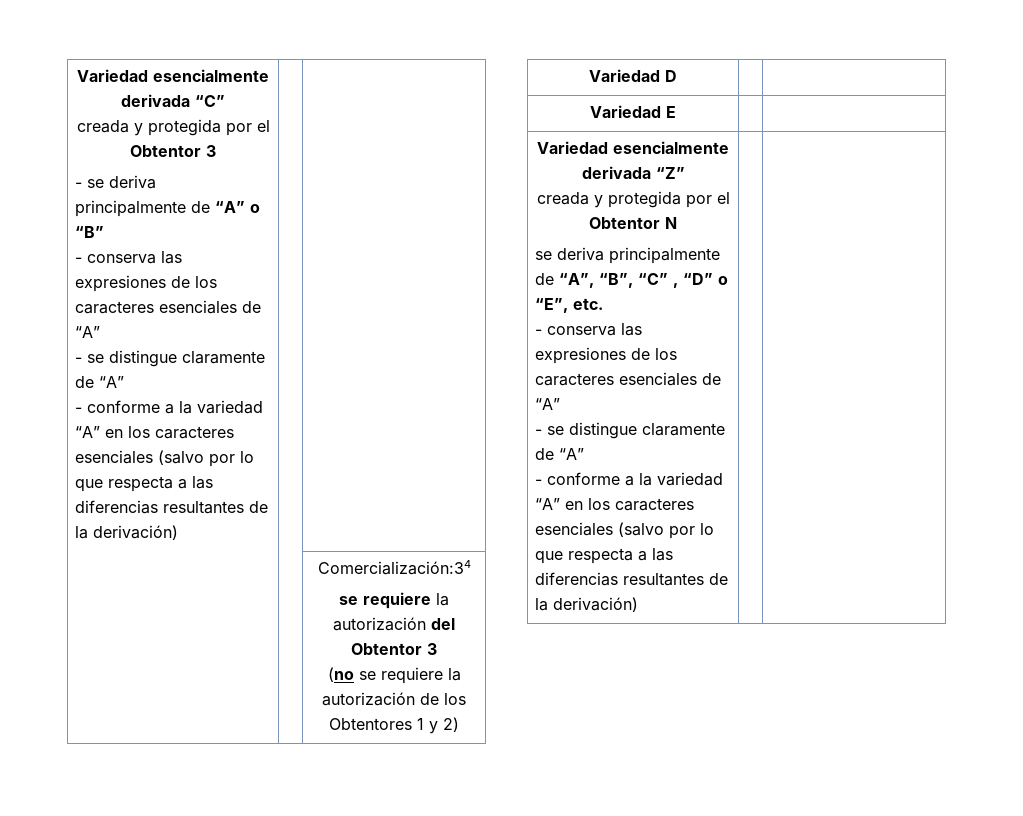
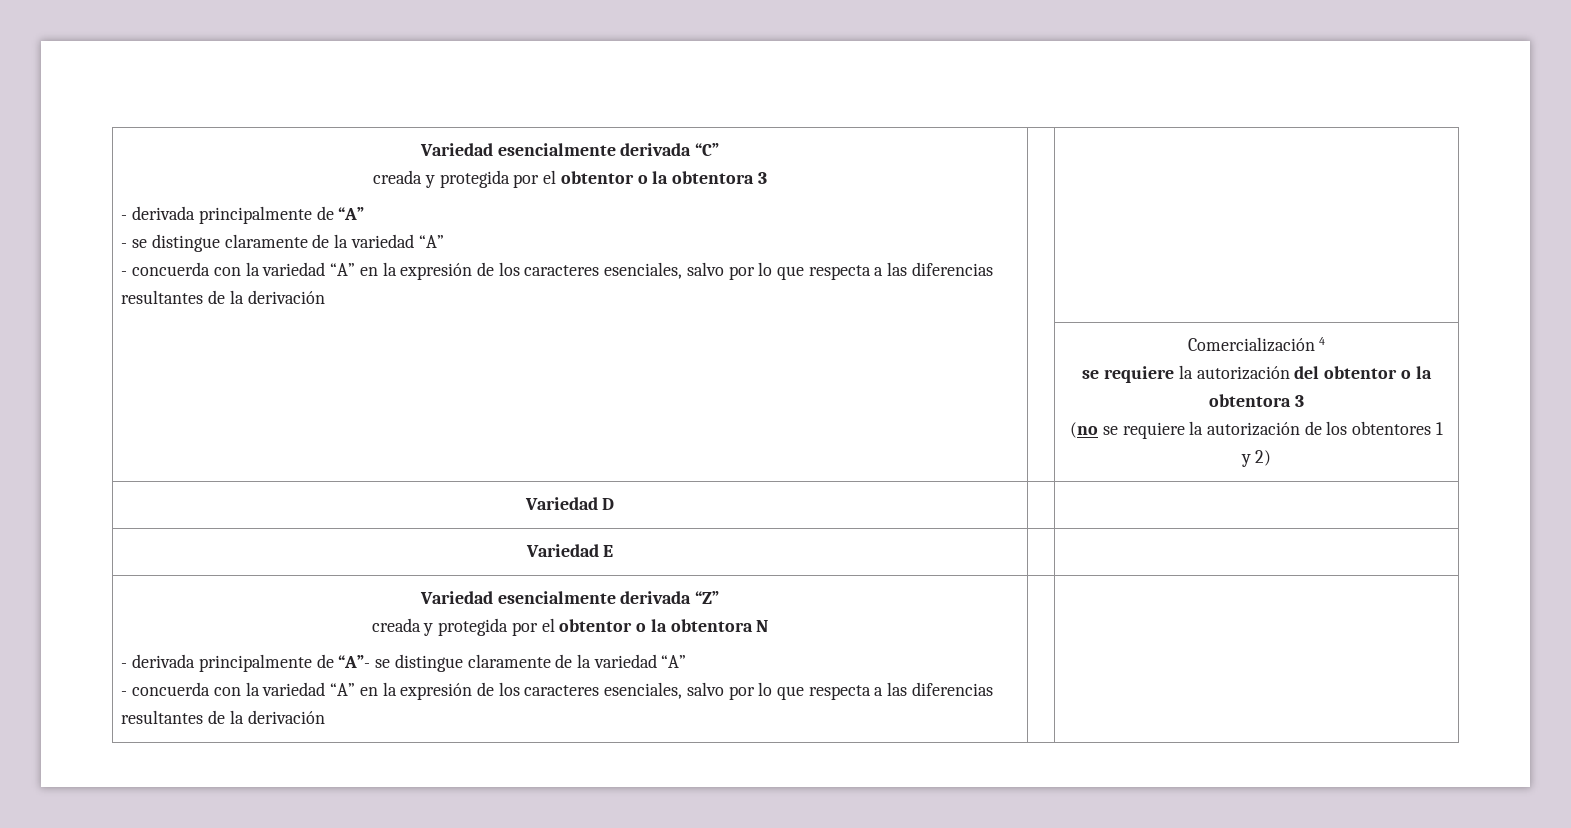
[130,145,201,157] Obtentor -> [560,171,755,184] obtentor o la obtentora
[87,175,157,189] se deriva -> [132,206,196,220] derivada
[250,204,261,213] [75,226,105,238] [75,251,183,264] [75,275,218,292] [75,300,262,314] [75,326,101,338] [75,350,266,367] [75,376,125,388] [75,400,264,414] [75,426,235,439] [75,450,205,465] o “B” // - conserva las expresiones de los caracteres esenciales de “A” // - se distingue claramente de “A” // - conforme a la variedad “A” en los caracteres esenciales (salvo -> [121,234,444,252] [121,262,724,280] // - se distingue claramente de la variedad “A” // - concuerda con la variedad “A” en la expresión de los caracteres esenciales, salvo
[93,525,179,540] [317,560,471,575] derivación) | | // | | Comercialización:34 -> [247,290,325,304] [1187,337,1326,352] derivación | | // | | Comercialización 4
[351,643,422,655] Obtentor -> [1324,366,1432,379] [1209,394,1292,407] obtentor o la obtentora
[329,718,412,730] Obtentores -> [1352,421,1432,435] obtentores
[589,217,677,229] [535,247,721,264] [535,273,729,288] [535,298,604,313] [535,323,643,336] [535,347,678,364] [535,372,722,386] [535,398,561,410] [535,422,726,439] [535,448,585,460] [535,472,724,486] [535,498,695,511] [535,522,665,537] Obtentor N // se deriva principalmente de “A”, “B”, “C” , “D” o “E”, etc. // - conserva las expresiones de los caracteres esenciales de “A” // - se distingue claramente de “A” // - conforme a la variedad “A” en los caracteres esenciales (salvo -> [559,619,769,632] [121,654,687,672] [121,682,724,700] obtentor o la obtentora N // - derivada principalmente de “A”- se distingue claramente de la variedad “A” // - concuerda con la variedad “A” en la expresión de los caracteres esenciales, salvo
[553,597,639,612] derivación) -> [247,710,325,724] derivación

